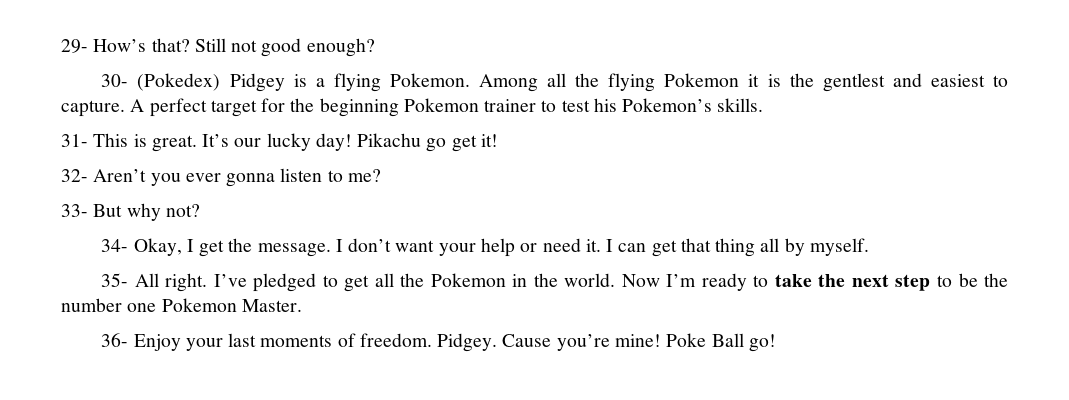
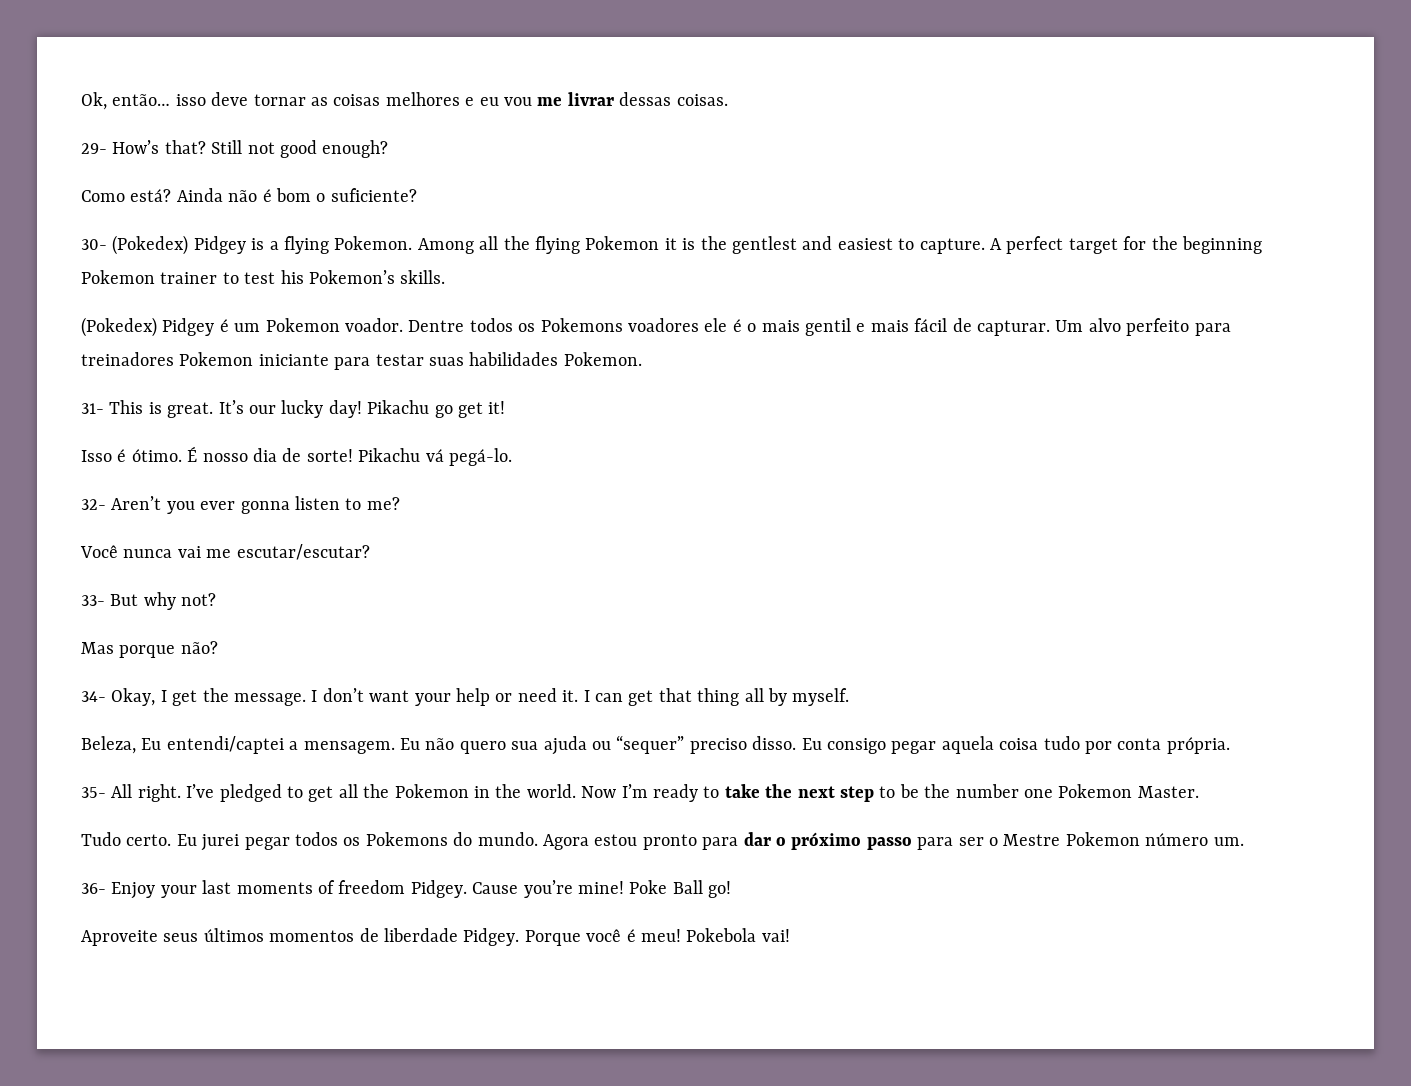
(61, 46) none -> [81,92,728,110] Ok, então… isso deve tornar as coisas melhores e eu vou me livrar dessas coisas. //
(375, 47) none -> [81,188,417,202] // Como está? Ainda não é bom o suficiente?
(764, 105) none -> [81,317,1231,337] [81,352,642,370] // (Pokedex) Pidgey é um Pokemon voador. Dentre todos os Pokemons voadores ele é o mais gentil e mais fácil de capturar. Um alvo perfeito para treinadores Pokemon iniciante para testar suas habilidades Pokemon.
(498, 140) none -> [81,446,512,466] // Isso é ótimo. É nosso dia de sorte! Pikachu vá pegá-lo.
(381, 175) none -> [80,544,370,560] // Você nunca vai me escutar/escutar?
(200, 210) none -> [81,641,218,658] // Mas porque não?
(869, 247) none -> [81,735,1230,755] // Beleza, Eu entendi/captei a mensagem. Eu não quero sua ajuda ou “sequer” preciso disso. Eu consigo pegar aquela coisa tudo por conta própria.
(302, 305) none -> [81,832,1244,851] // Tudo certo. Eu jurei pegar todos os Pokemons do mundo. Agora estou pronto para dar o próximo passo para ser o Mestre Pokemon número um.
[359,333,432,347] freedom. -> [338,880,406,894] freedom
(776, 343) none -> [81,928,790,946] // Aproveite seus últimos momentos de liberdade Pidgey. Porque você é meu! Pokebola vai!

